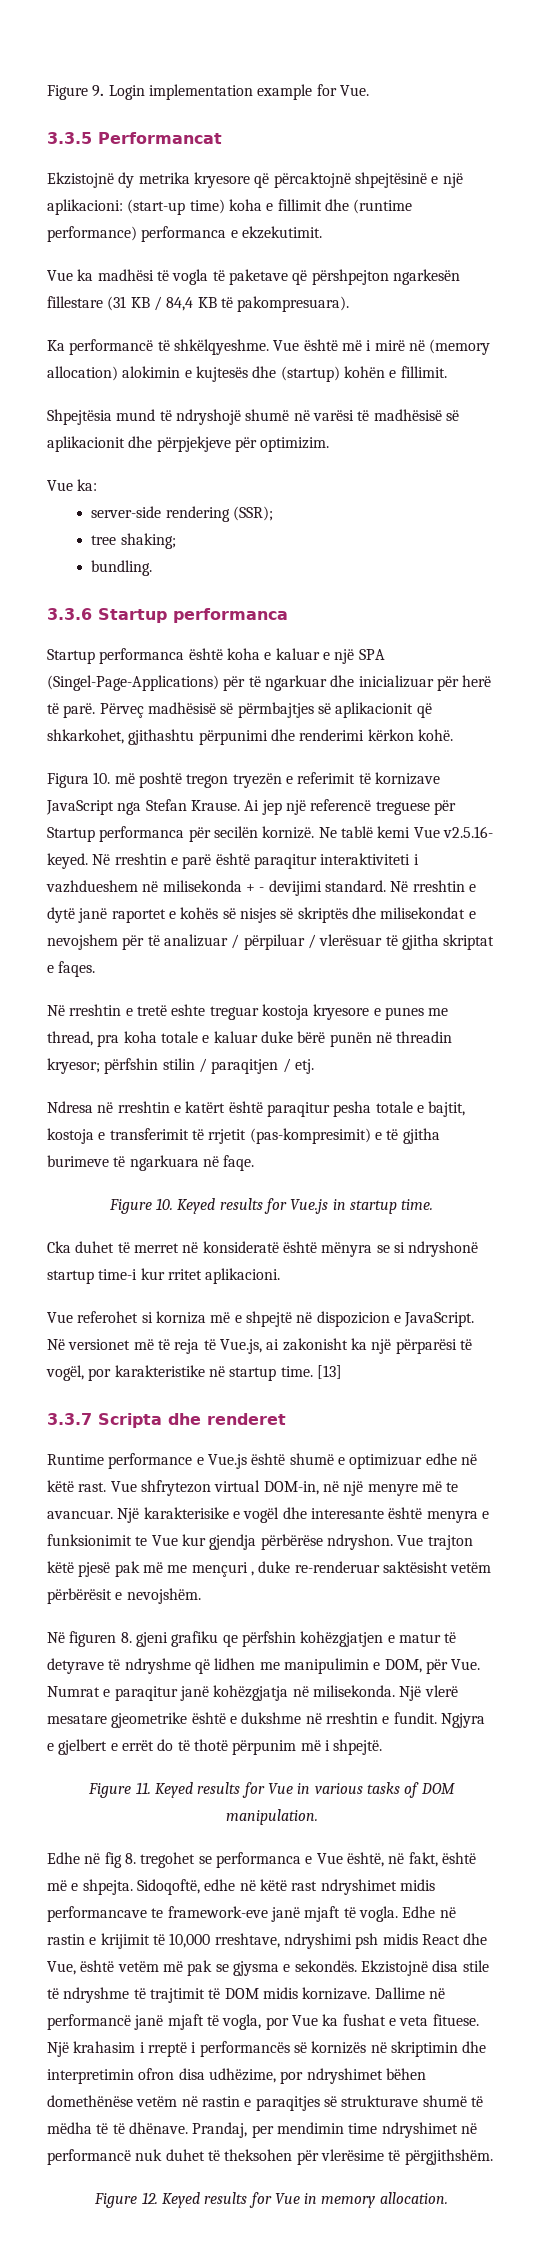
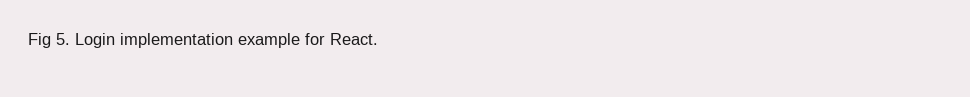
[47,85,105,100] Figure 9. -> [28,33,70,48] Fig 5.
[339,85,369,96] [47,132,222,144] [47,172,463,188] [47,199,413,215] [47,226,322,242] [47,269,460,285] [47,296,350,312] [47,339,491,355] [47,366,447,382] [47,409,459,425] [47,436,330,452] [47,479,98,491] [91,506,273,522] [91,533,176,549] [91,560,153,576] [47,608,288,623] [47,648,385,664] [47,675,492,691] [47,702,432,718] [47,729,453,745] [47,772,440,788] [46,799,456,815] [47,826,493,842] [47,853,419,869] [46,880,476,896] [47,907,476,923] [47,934,495,950] [47,961,96,977] [47,1004,449,1020] [47,1031,453,1047] [47,1058,314,1074] [47,1101,466,1117] [47,1128,440,1144] [47,1155,255,1171] [108,1198,434,1214] [47,1241,479,1257] [47,1268,281,1284] [47,1311,475,1327] [47,1338,472,1354] [46,1365,342,1381] [47,1413,286,1428] [47,1453,477,1469] [47,1480,459,1496] [47,1507,489,1523] [47,1534,473,1550] [47,1561,492,1577] [47,1588,201,1604] [47,1631,457,1647] [47,1658,481,1674] [47,1685,458,1701] [47,1712,485,1728] [47,1739,383,1755] [88,1782,455,1798] [225,1809,318,1825] [47,1852,476,1868] [47,1879,435,1895] [47,1906,456,1922] [47,1933,488,1949] [47,1960,489,1976] [47,1987,445,2003] [47,2014,479,2030] [47,2041,487,2057] [47,2068,426,2084] [47,2095,483,2111] [47,2122,477,2138] [47,2149,493,2165] [94,2192,448,2208] Vue. // 3.3.5 Performancat // Ekzistojnë dy metrika kryesore që përcaktojnë shpejtësinë e një aplikacioni: (start-up time) koha e fillimit dhe (runtime performance) performanca e ekzekutimit. // Vue ka madhësi të vogla të paketave që përshpejton ngarkesën fillestare (31 KB / 84,4 KB të pakompresuara). // Ka performancë të shkëlqyeshme. Vue është më i mirë në (memory allocation) alokimin e kujtesës dhe (startup) kohën e fillimit. // Shpejtësia mund të ndryshojë shumë në varësi të madhësisë së aplikacionit dhe përpjekjeve për optimizim. // Vue ka: // server-side rendering (SSR); // tree shaking; // bundling. // 3.3.6 Startup performanca // Startup performanca është koha e kaluar e një SPA (Singel-Page-Applications) për të ngarkuar dhe inicializuar për herë të parë. Përveç madhësisë së përmbajtjes së aplikacionit që shkarkohet, gjithashtu përpunimi dhe renderimi kërkon kohë. // Figura 10. më poshtë tregon tryezën e referimit të kornizave JavaScript nga Stefan Krause. Ai jep një referencë treguese për Startup performanca për secilën kornizë. Ne tablë kemi Vue v2.5.16- keyed. Në rreshtin e parë është paraqitur interaktiviteti i vazhdueshem në milisekonda + - devijimi standard. Në rreshtin e dytë janë raportet e kohës së nisjes së skriptës dhe milisekondat e nevojshem për të analizuar / përpiluar / vlerësuar të gjitha skriptat e faqes. // Në rreshtin e tretë eshte treguar kostoja kryesore e punes me thread, pra koha totale e kaluar duke bërë punën në threadin kryesor; përfshin stilin / paraqitjen / etj. // Ndresa në rreshtin e katërt është paraqitur pesha totale e bajtit, kostoja e transferimit të rrjetit (pas-kompresimit) e të gjitha burimeve të ngarkuara në faqe. // Figure 10. Keyed results for Vue.js in startup time. // Cka duhet të merret në konsideratë është mënyra se si ndryshonë startup time-i kur rritet aplikacioni. // Vue referohet si korniza më e shpejtë në dispozicion e JavaScript. Në versionet më të reja të Vue.js, ai zakonisht ka një përparësi të vogël, por karakteristike në startup time. [13] // 3.3.7 Scripta dhe renderet // Runtime performance e Vue.js është shumë e optimizuar edhe në këtë rast. Vue shfrytezon virtual DOM-in, në një menyre më te avancuar. Një karakterisike e vogël dhe interesante është menyra e funksionimit te Vue kur gjendja përbërëse ndryshon. Vue trajton këtë pjesë pak më me mençuri , duke re-renderuar saktësisht vetëm përbërësit e nevojshëm. // Në figuren 8. gjeni grafiku qe përfshin kohëzgjatjen e matur të detyrave të ndryshme që lidhen me manipulimin e DOM, për Vue. Numrat e paraqitur janë kohëzgjatja në milisekonda. Një vlerë mesatare gjeometrike është e dukshme në rreshtin e fundit. Ngjyra e gjelbert e errët do të thotë përpunim më i shpejtë. // Figure 11. Keyed results for Vue in various tasks of DOM manipulation. // Edhe në fig 8. tregohet se performanca e Vue është, në fakt, është më e shpejta. Sidoqoftë, edhe në këtë rast ndryshimet midis performancave te framework-eve janë mjaft të vogla. Edhe në rastin e krijimit të 10,000 rreshtave, ndryshimi psh midis React dhe Vue, është vetëm më pak se gjysma e sekondës. Ekzistojnë disa stile të ndryshme të trajtimit të DOM midis kornizave. Dallime në performancë janë mjaft të vogla, por Vue ka fushat e veta fituese. Një krahasim i rreptë i performancës së kornizës në skriptimin dhe interpretimin ofron disa udhëzime, por ndryshimet bëhen domethënëse vetëm në rastin e paraqitjes së strukturave shumë të mëdha të të dhënave. Prandaj, per mendimin time ndryshimet në performancë nuk duhet të theksohen për vlerësime të përgjithshëm. // Figure 12. Keyed results for Vue in memory allocation. -> [330,33,378,45] React.

